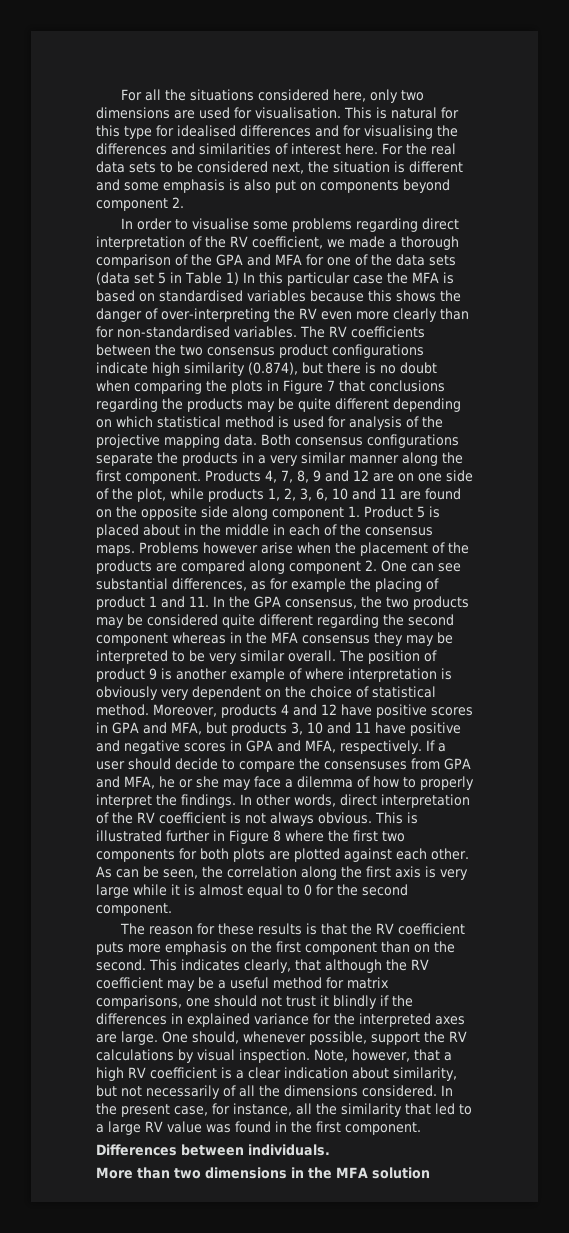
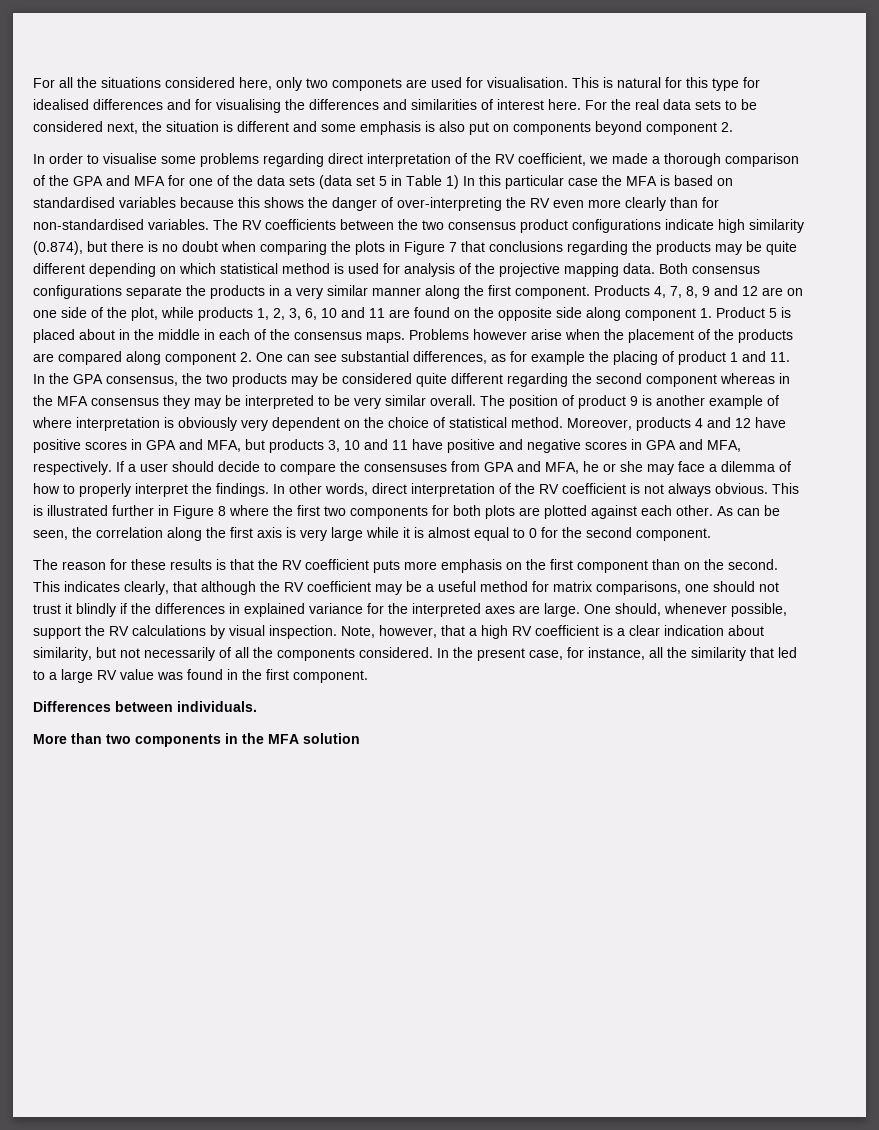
[96,107,170,119] dimensions -> [332,78,402,91] componets
[284,1085,358,1097] dimensions -> [277,648,355,661] components
[205,1167,287,1179] dimensions -> [135,734,221,747] components

